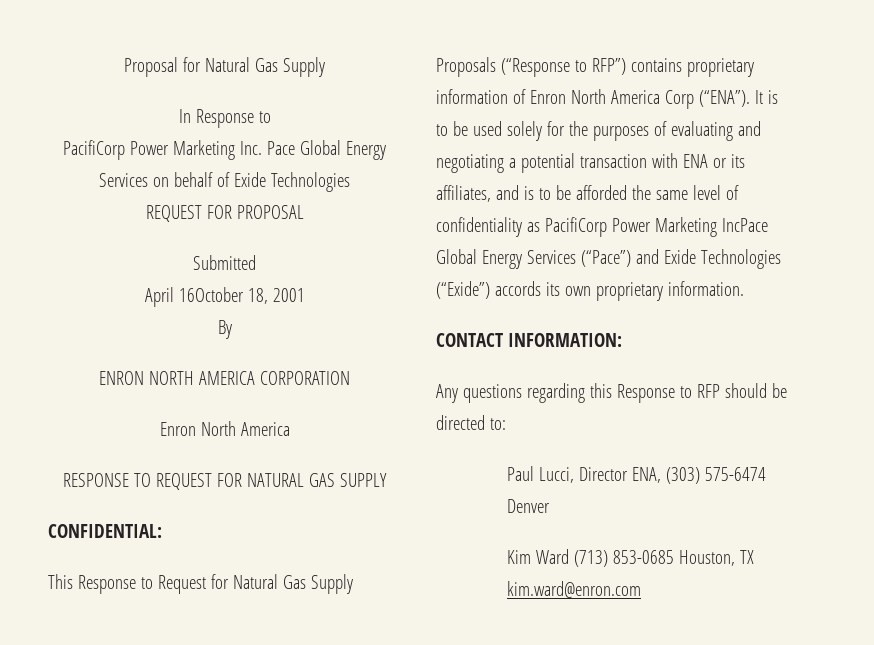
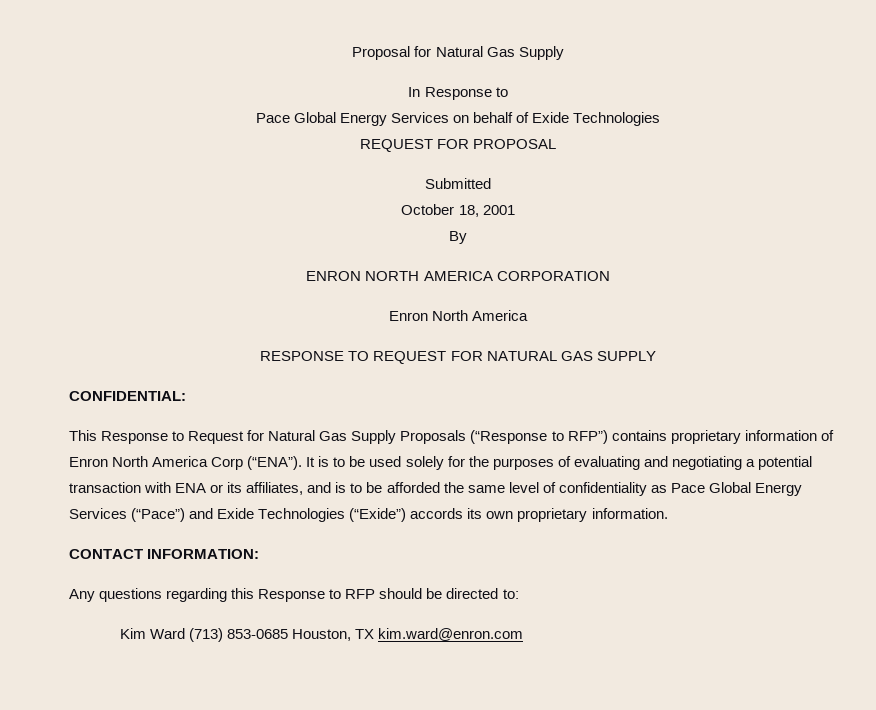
[63,140,262,160] PacifiCorp Power Marketing Inc. -> (508, 92) none
[144,287,244,307] April 16October -> [401,204,455,215] October
[544,217,768,237] PacifiCorp Power Marketing IncPace -> [670,483,705,493] Pace
[507,466,767,484] [507,499,551,513] // Paul Lucci, Director ENA, (303) 575-6474 Denver -> (519, 594) none

